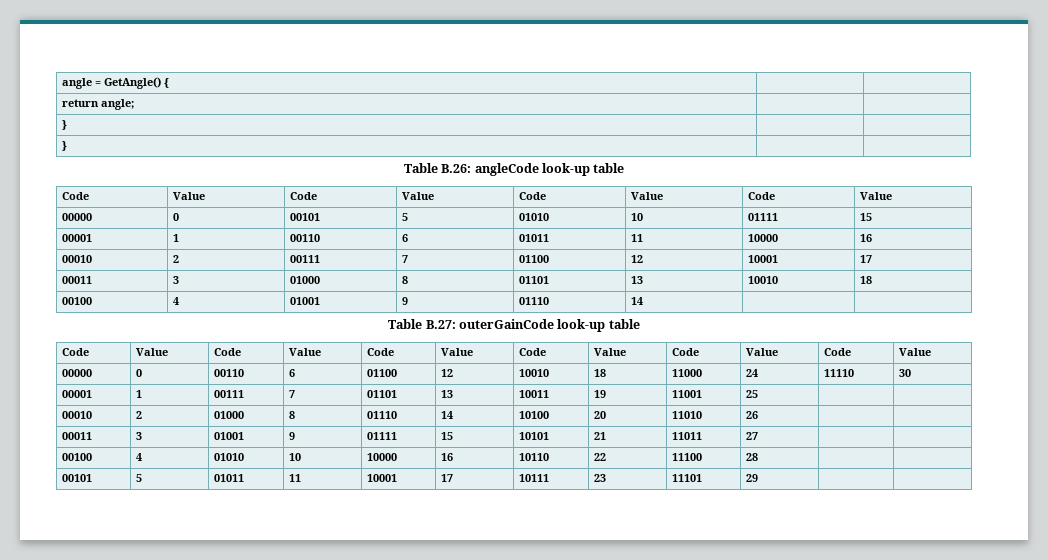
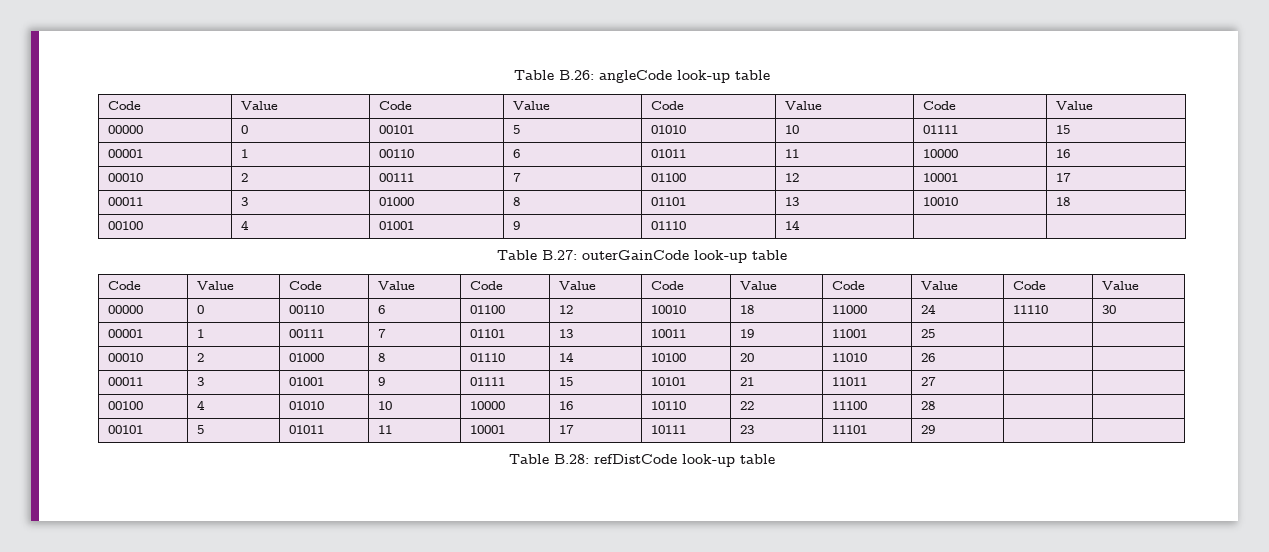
[62,77,170,89] [62,99,135,110] [62,120,68,130] [62,141,68,151] angle = GetAngle() { | | // return angle; | | // } | | // } | | // -> (514, 75) none
(759, 478) none -> [509,454,775,467] // Table B.28: refDistCode look-up table

